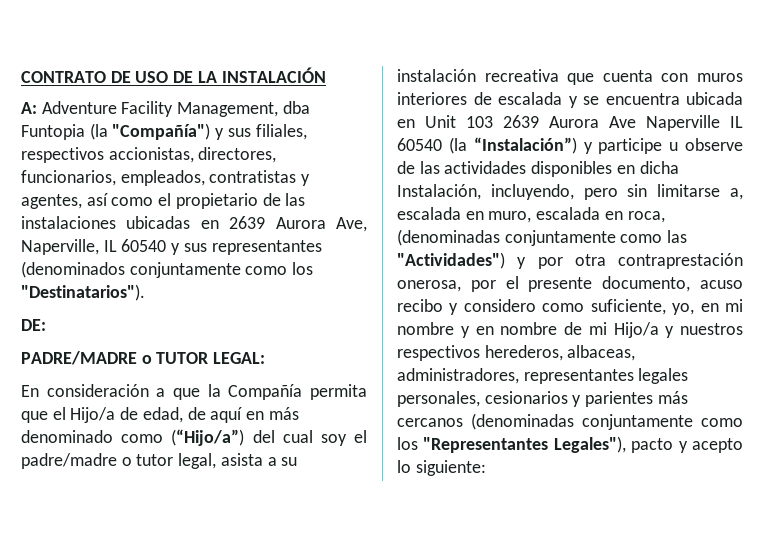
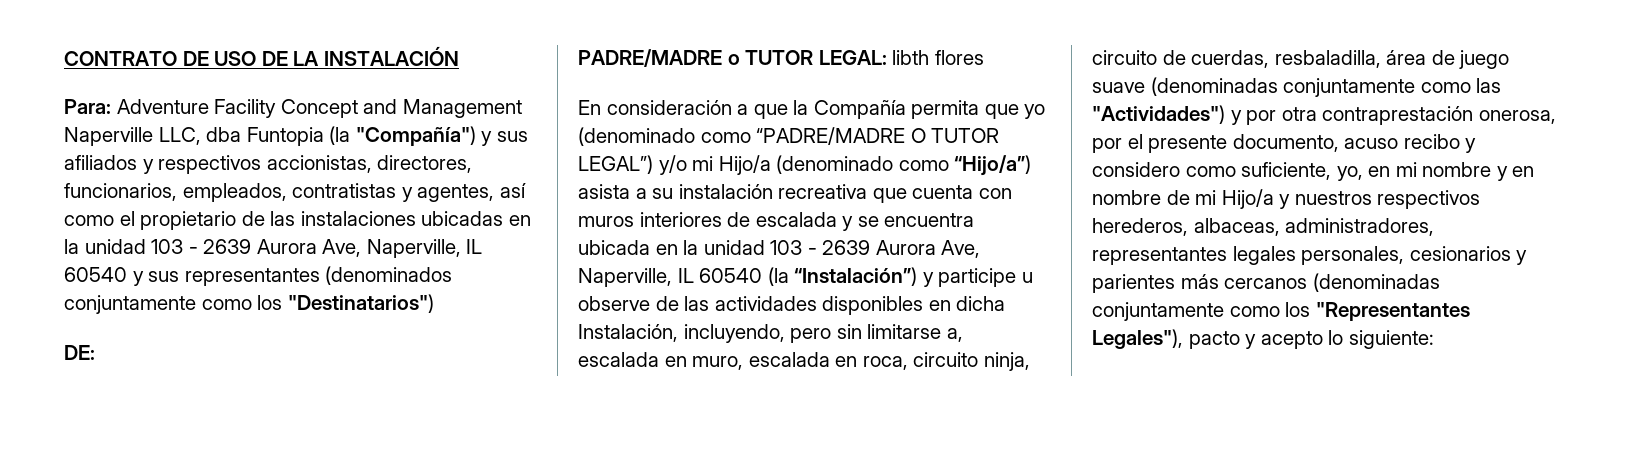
[21,102,37,114] A: -> [64,99,111,114] Para:
[177,102,279,117] Management, -> [280,99,522,118] [64,127,201,146] Concept and Management Naperville LLC,
[255,124,307,140] filiales, -> [64,155,154,174] afiliados y
(219, 224) none -> [64,239,198,254] la unidad 103 -
[21,284,145,301] "Destinatarios"). -> [287,294,434,313] "Destinatarios")
(266, 358) none -> [892,50,984,65] libth flores
[52,407,299,423] [21,429,367,446] [21,453,217,469] el Hijo/a de edad, de aquí en más denominado como (“Hijo/a”) del cual soy el padre/madre o tutor legal, -> [1024,104,1046,119] [578,127,1000,146] [578,155,1032,176] yo (denominado como “PADRE/MADRE O TUTOR LEGAL”) y/o mi Hijo/a (denominado como “Hijo/a”)
[425,115,720,131] Unit 103 2639 Aurora Ave Naperville -> [683,240,981,258] [578,268,672,287] la unidad 103 - 2639 Aurora Ave, Naperville,
(665, 217) none -> [913,352,1030,371] [1092,50,1510,69] [1092,82,1145,93] circuito ninja, circuito de cuerdas, resbaladilla, área de juego suave

